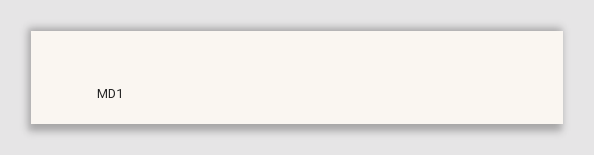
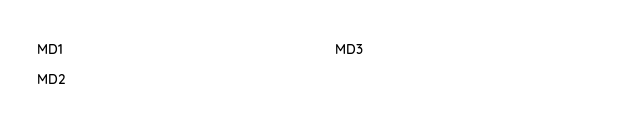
(123, 93) none -> [37,74,65,84] [335,44,363,54] // MD2 // MD3

